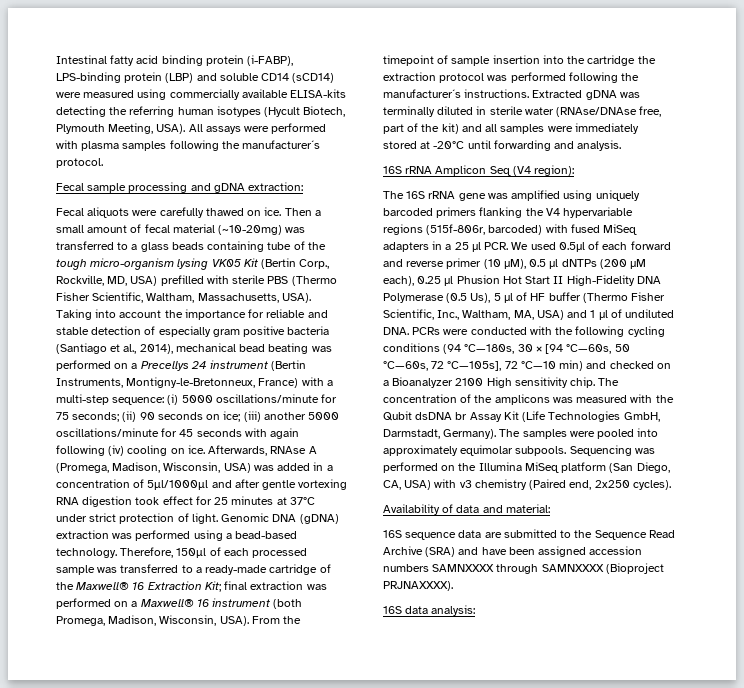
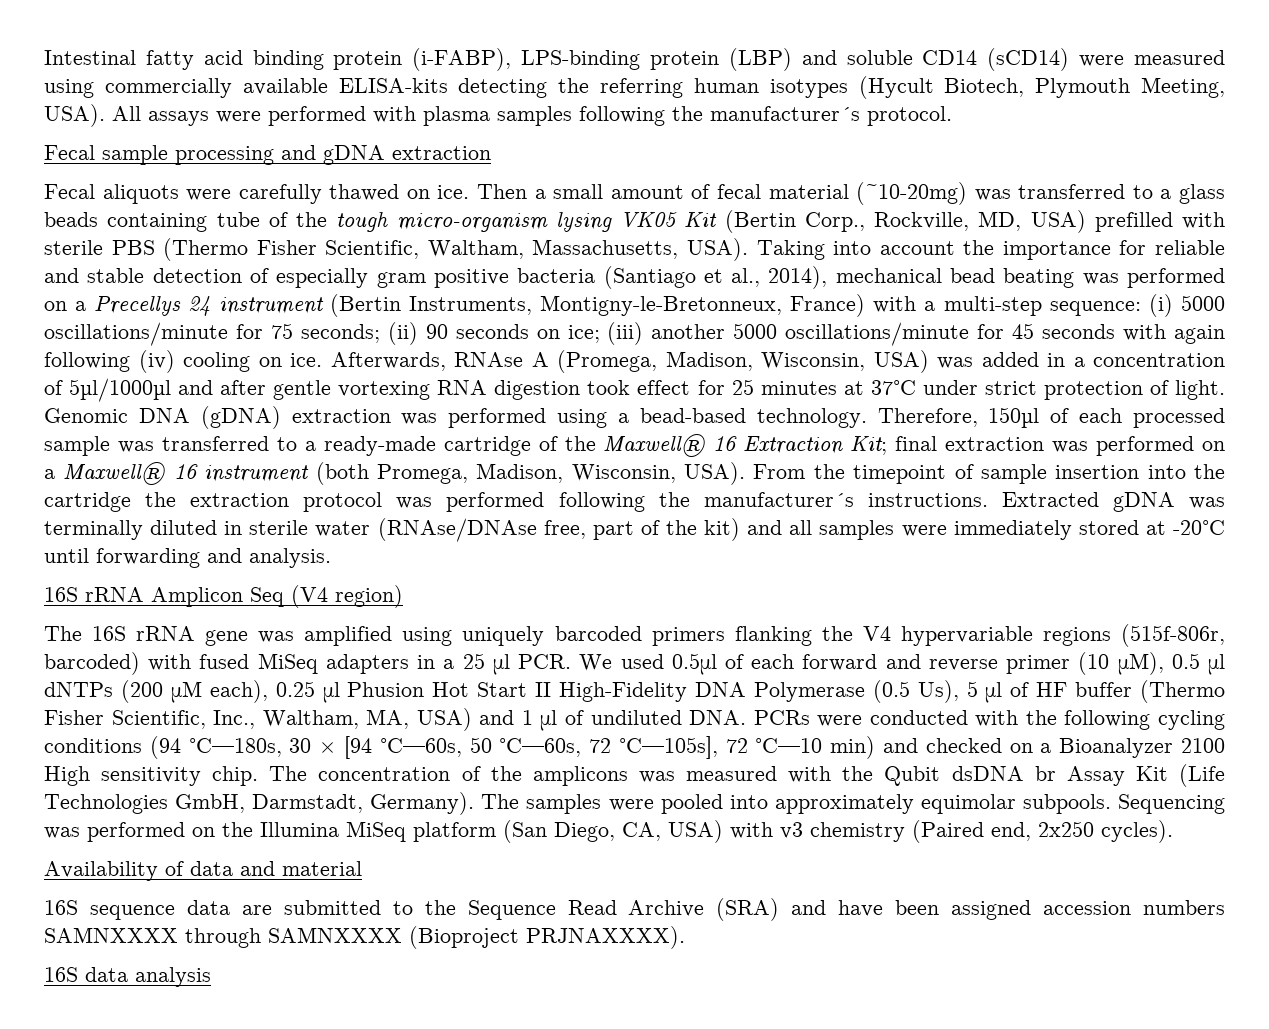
[248,182,304,191] extraction: -> [392,146,491,160] extraction
[534,165,575,176] region): -> [335,585,403,608] region)
[505,504,550,513] material: -> [282,861,362,876] material
[431,605,476,616] analysis: -> [135,967,211,987] analysis

